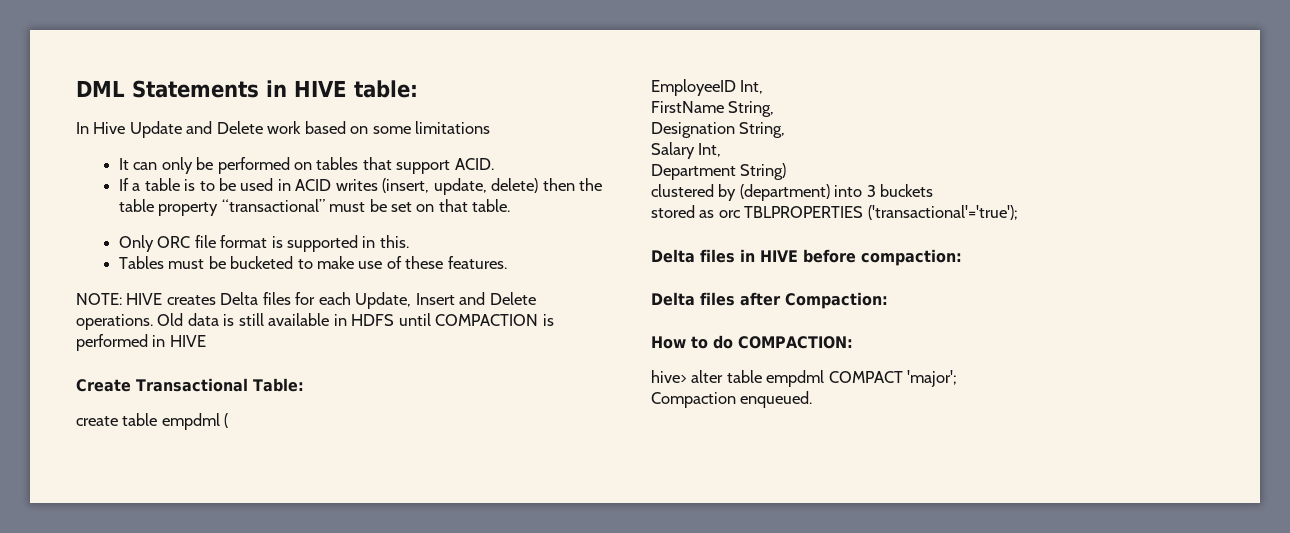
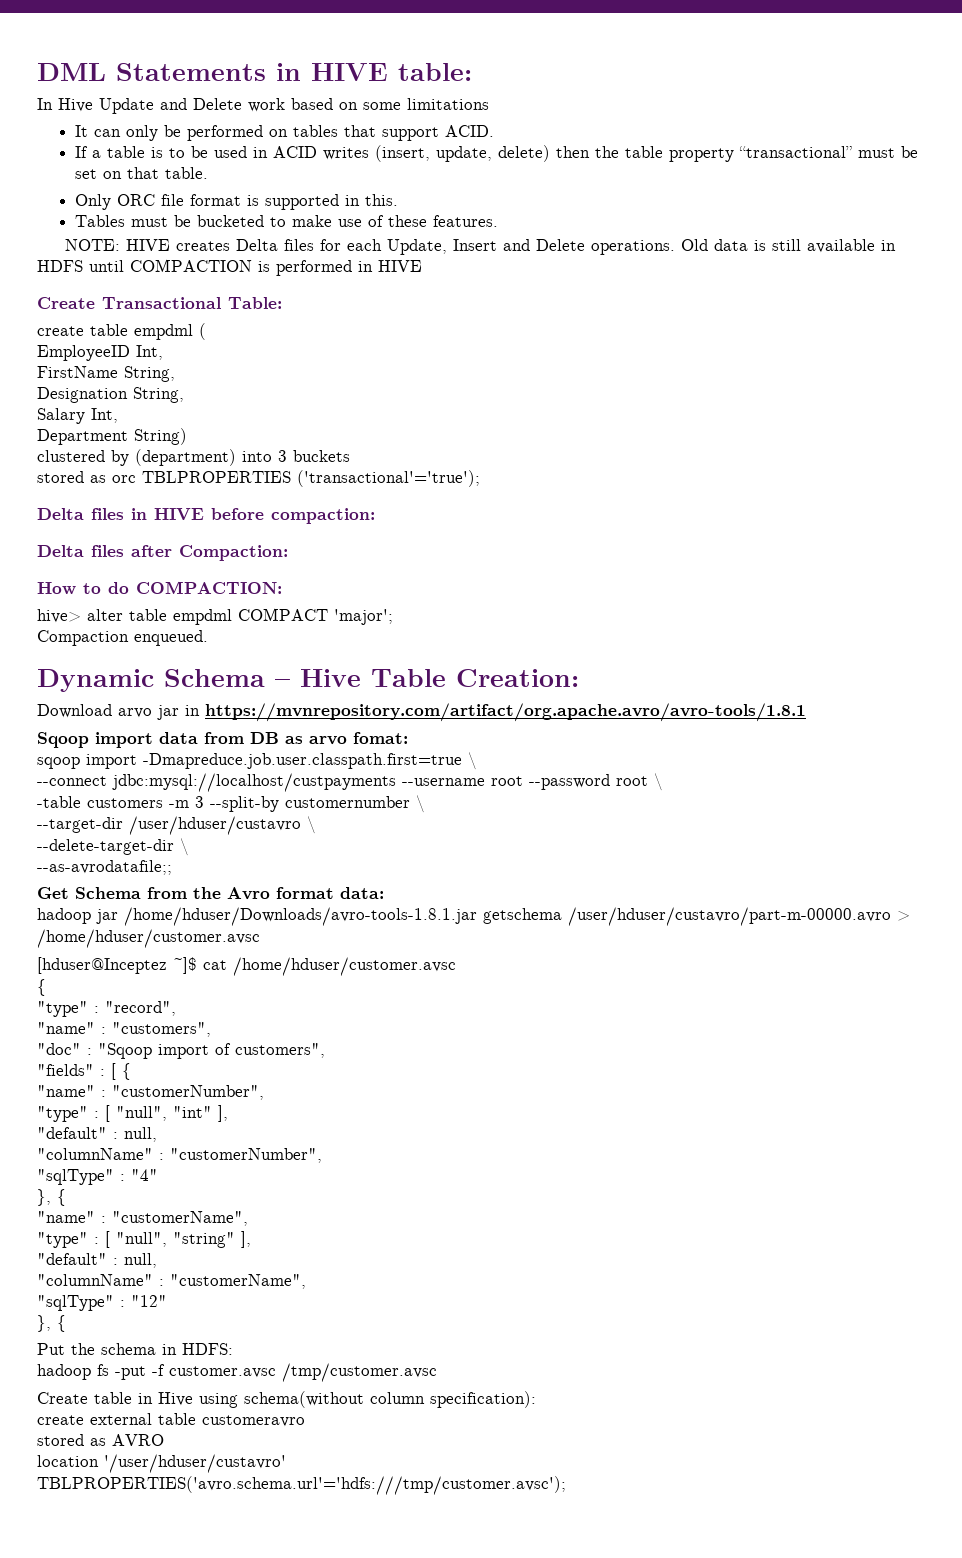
(813, 399) none -> [37,669,579,692] [37,703,806,722] [37,732,408,748] [37,752,477,770] [37,773,663,792] [37,795,425,813] [37,816,316,835] [37,838,189,856] [37,860,172,875] [37,887,384,900] [37,907,910,926] [37,929,260,948] [37,957,456,976] [37,979,46,996] [37,1001,176,1017] [37,1022,211,1037] [37,1043,325,1059] [37,1063,131,1080] [37,1085,264,1100] [37,1105,228,1122] [37,1127,157,1142] [37,1148,322,1163] [37,1169,158,1185] [37,1189,66,1206] [37,1211,248,1226] [37,1231,251,1248] [37,1253,157,1268] [37,1274,306,1289] [37,1295,167,1311] [37,1315,66,1332] [37,1343,233,1355] [37,1363,437,1382] [37,1391,536,1408] [37,1413,305,1427] [37,1434,164,1446] [37,1454,286,1473] [37,1476,566,1495] // Dynamic Schema – Hive Table Creation: // Download arvo jar in https://mvnrepository.com/artifact/org.apache.avro/avro-tools/1.8.1 // Sqoop import data from DB as arvo fomat: // sqoop import -Dmapreduce.job.user.classpath.first=true \ // --connect jdbc:mysql://localhost/custpayments --username root --password root \ // -table customers -m 3 --split-by customernumber \ // --target-dir /user/hduser/custavro \ // --delete-target-dir \ // --as-avrodatafile;; // Get Schema from the Avro format data: // hadoop jar /home/hduser/Downloads/avro-tools-1.8.1.jar getschema /user/hduser/custavro/part-m-00000.avro > /home/hduser/customer.avsc // [hduser@Inceptez ~]$ cat /home/hduser/customer.avsc // { // "type" : "record", // "name" : "customers", // "doc" : "Sqoop import of customers", // "fields" : [ { // "name" : "customerNumber", // "type" : [ "null", "int" ], // "default" : null, // "columnName" : "customerNumber", // "sqlType" : "4" // }, { // "name" : "customerName", // "type" : [ "null", "string" ], // "default" : null, // "columnName" : "customerName", // "sqlType" : "12" // }, { // Put the schema in HDFS: // hadoop fs -put -f customer.avsc /tmp/customer.avsc // Create table in Hive using schema(without column specification): // create external table customeravro // stored as AVRO // location '/user/hduser/custavro' // TBLPROPERTIES('avro.schema.url'='hdfs:///tmp/customer.avsc');

